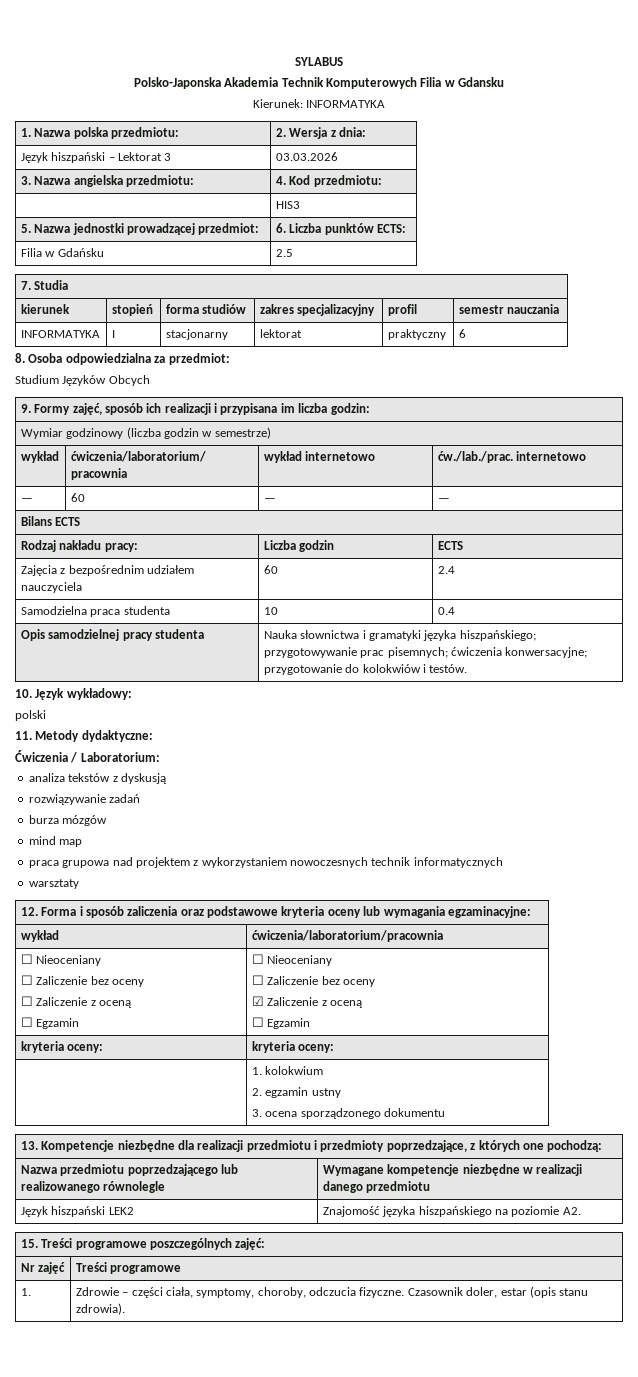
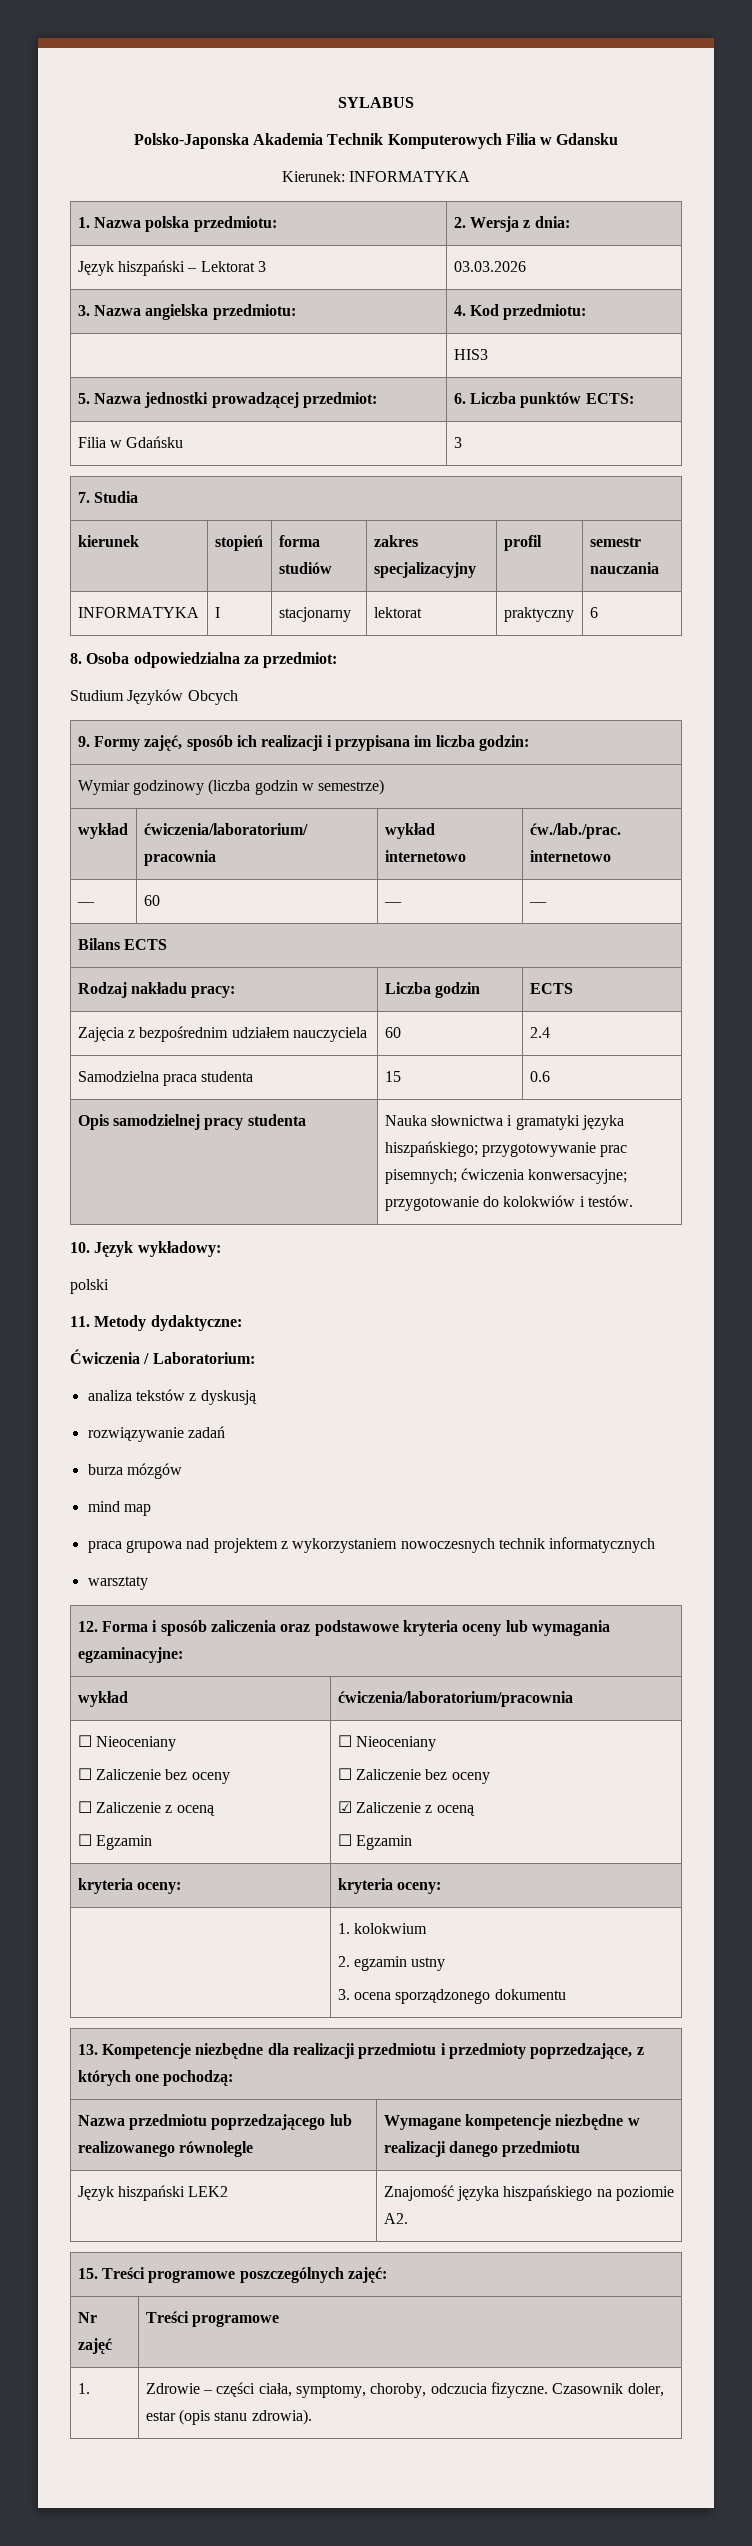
[275,249,293,257] 2.5 -> [453,437,462,448] 3
[263,607,278,615] [437,607,455,615] 10 | 0.4 -> [384,1071,401,1082] [529,1071,550,1082] 15 | 0.6

